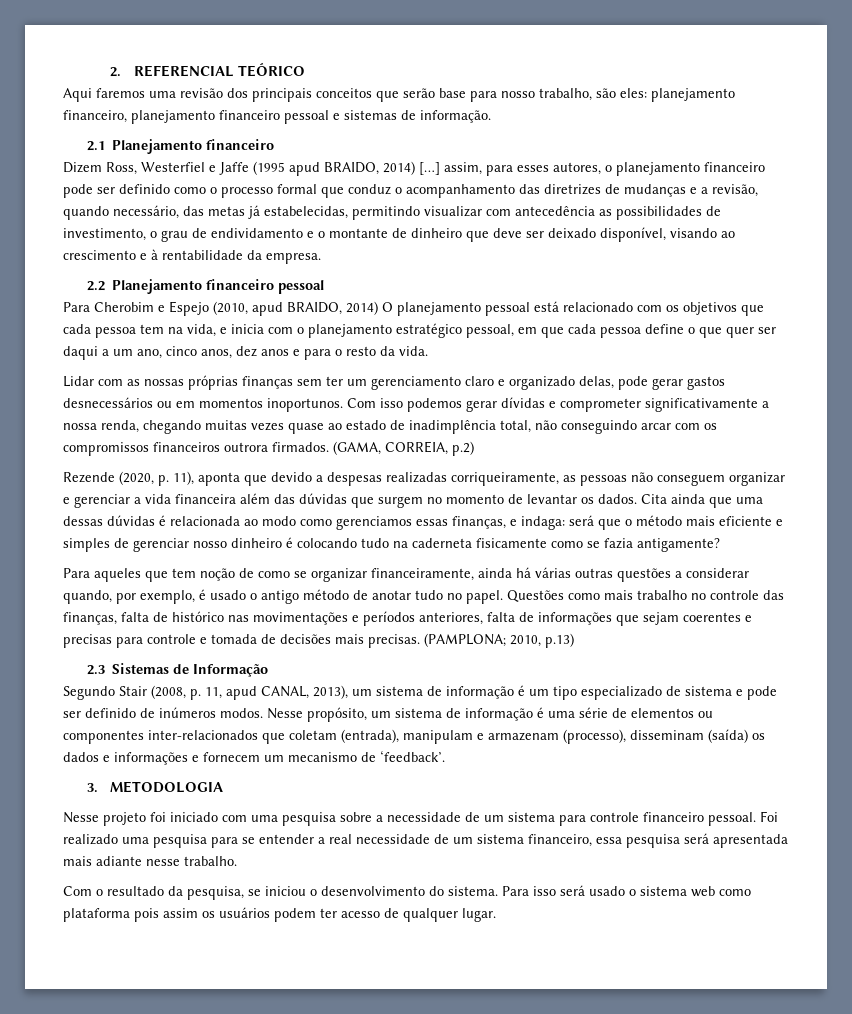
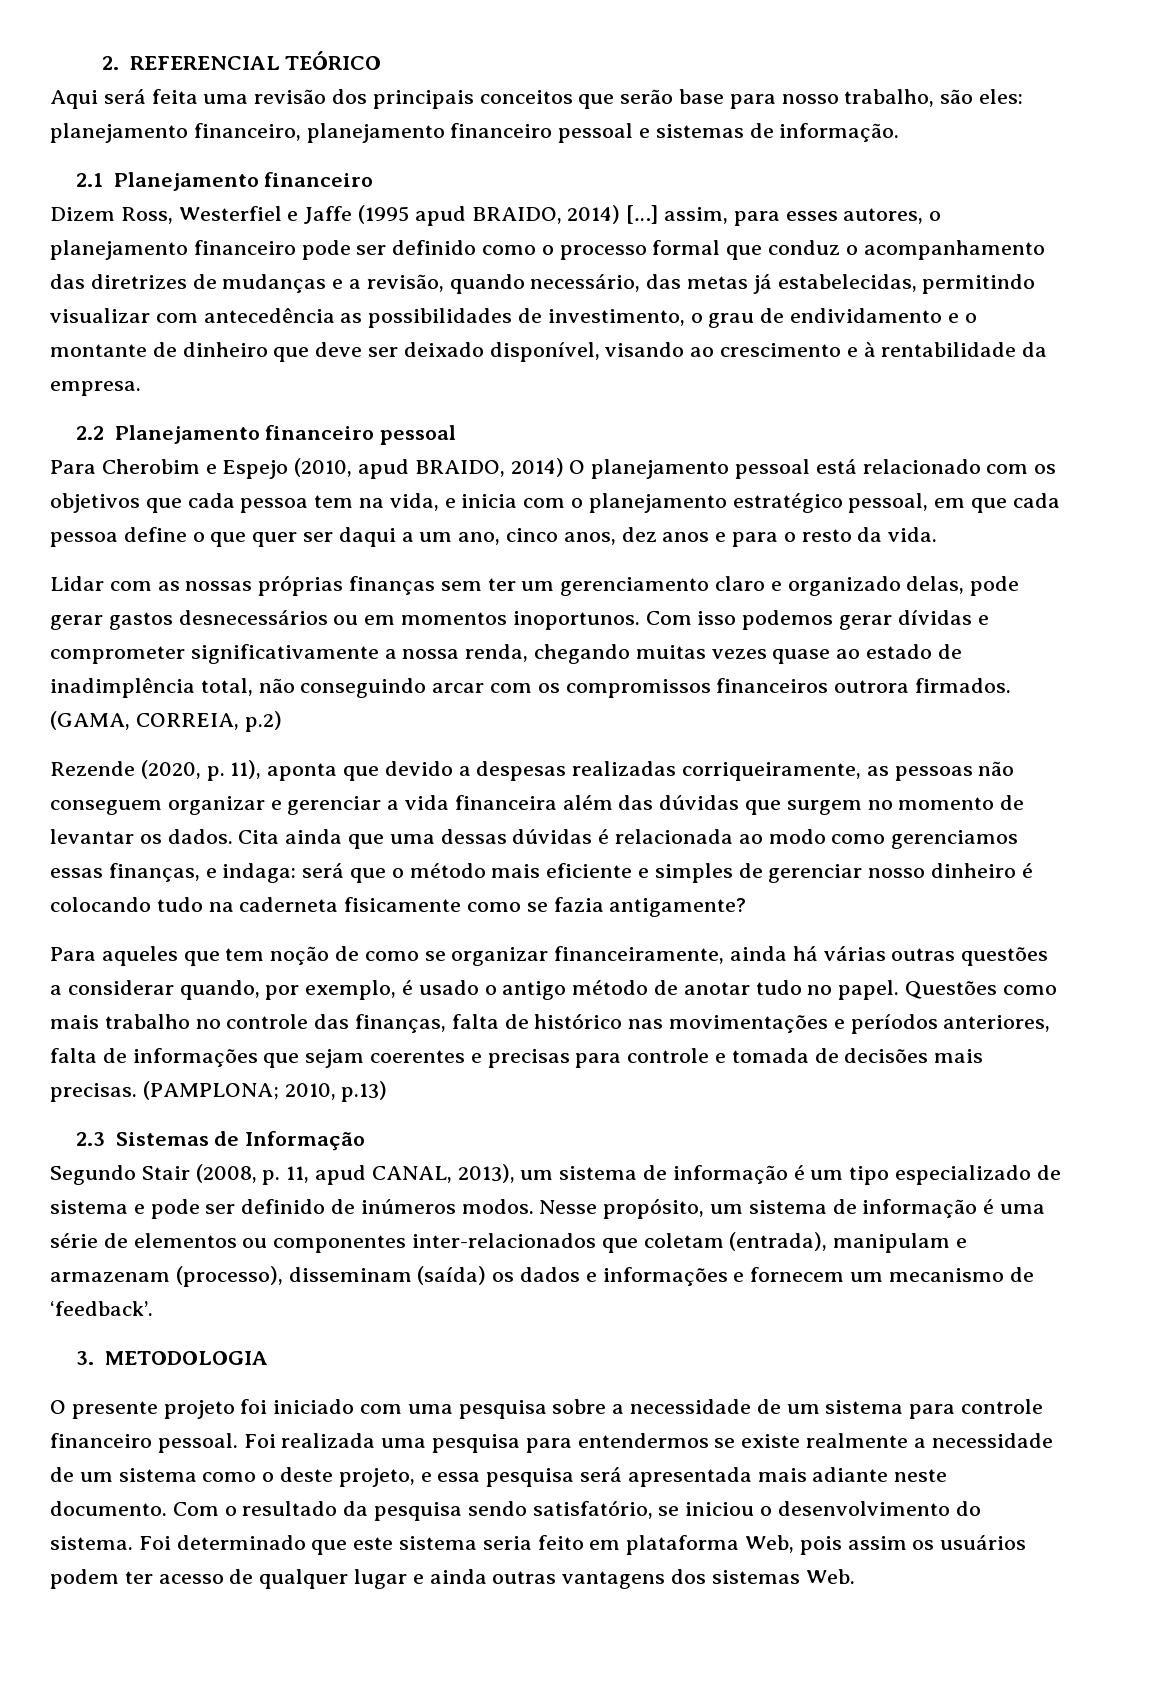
[96,88,145,98] faremos -> [103,89,198,104] será feita
[63,812,99,823] Nesse -> [50,1400,158,1419] O presente
[63,834,118,845] realizado -> [281,1433,376,1448] realizada
[242,834,592,847] se entender a real necessidade de um sistema financeiro, -> [577,1433,1053,1448] [50,1467,432,1487] entendermos se existe realmente a necessidade de um sistema como o deste projeto, e
[146,856,237,866] nesse trabalho. // -> [894,1469,948,1482] [50,1501,167,1516] neste documento.
[187,886,244,900] pesquisa, -> [374,1500,653,1521] pesquisa sendo satisfatório,
[502,885,751,897] [63,908,130,922] Para isso será usado o sistema web como plataforma -> [138,1535,795,1555] Foi determinado que este sistema seria feito em plataforma Web,
[462,908,496,922] lugar. -> [354,1569,855,1589] lugar e ainda outras vantagens dos sistemas Web.

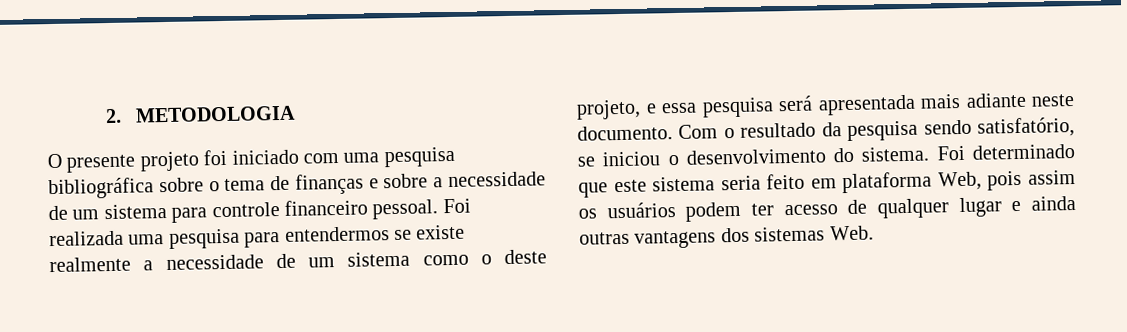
[129,51,382,70] [50,89,1024,109] [50,123,900,143] [75,172,374,191] [50,205,942,226] [50,240,1045,260] [50,274,1036,294] [50,308,977,328] [50,342,1048,362] [50,381,141,396] [75,425,457,445] [50,458,1057,479] [50,493,1060,513] [50,527,938,547] [50,575,1020,596] [50,610,989,630] [50,644,962,664] [50,678,1012,698] [50,711,282,732] [50,760,1015,781] [50,795,1025,815] [50,829,1019,849] [50,863,1033,883] [50,897,747,917] [50,946,1049,966] [50,980,1057,1000] [50,1013,1051,1034] [50,1048,984,1068] [50,1081,388,1102] [75,1131,366,1151] [50,1164,1061,1185] [50,1198,1046,1219] [50,1232,968,1253] [50,1266,1034,1287] [50,1301,153,1316] [75,1351,94,1365] REFERENCIAL TEÓRICO // Aqui será feita uma revisão dos principais conceitos que serão base para nosso trabalho, são eles: planejamento financeiro, planejamento financeiro pessoal e sistemas de informação. // 2.1 Planejamento financeiro // Dizem Ross, Westerfiel e Jaffe (1995 apud BRAIDO, 2014) […] assim, para esses autores, o planejamento financeiro pode ser definido como o processo formal que conduz o acompanhamento das diretrizes de mudanças e a revisão, quando necessário, das metas já estabelecidas, permitindo visualizar com antecedência as possibilidades de investimento, o grau de endividamento e o montante de dinheiro que deve ser deixado disponível, visando ao crescimento e à rentabilidade da empresa. // 2.2 Planejamento financeiro pessoal // Para Cherobim e Espejo (2010, apud BRAIDO, 2014) O planejamento pessoal está relacionado com os objetivos que cada pessoa tem na vida, e inicia com o planejamento estratégico pessoal, em que cada pessoa define o que quer ser daqui a um ano, cinco anos, dez anos e para o resto da vida. // Lidar com as nossas próprias finanças sem ter um gerenciamento claro e organizado delas, pode gerar gastos desnecessários ou em momentos inoportunos. Com isso podemos gerar dívidas e comprometer significativamente a nossa renda, chegando muitas vezes quase ao estado de inadimplência total, não conseguindo arcar com os compromissos financeiros outrora firmados. (GAMA, CORREIA, p.2) // Rezende (2020, p. 11), aponta que devido a despesas realizadas corriqueiramente, as pessoas não conseguem organizar e gerenciar a vida financeira além das dúvidas que surgem no momento de levantar os dados. Cita ainda que uma dessas dúvidas é relacionada ao modo como gerenciamos essas finanças, e indaga: será que o método mais eficiente e simples de gerenciar nosso dinheiro é colocando tudo na caderneta fisicamente como se fazia antigamente? // Para aqueles que tem noção de como se organizar financeiramente, ainda há várias outras questões a considerar quando, por exemplo, é usado o antigo método de anotar tudo no papel. Questões como mais trabalho no controle das finanças, falta de histórico nas movimentações e períodos anteriores, falta de informações que sejam coerentes e precisas para controle e tomada de decisões mais precisas. (PAMPLONA; 2010, p.13) // 2.3 Sistemas de Informação // Segundo Stair (2008, p. 11, apud CANAL, 2013), um sistema de informação é um tipo especializado de sistema e pode ser definido de inúmeros modos. Nesse propósito, um sistema de informação é uma série de elementos ou componentes inter-relacionados que coletam (entrada), manipulam e armazenam (processo), disseminam (saída) os dados e informações e fornecem um mecanismo de ‘feedback’. // 3. -> (123, 116) none
(547, 1409) none -> [48,173,379,200] bibliográfica sobre o tema de finanças e

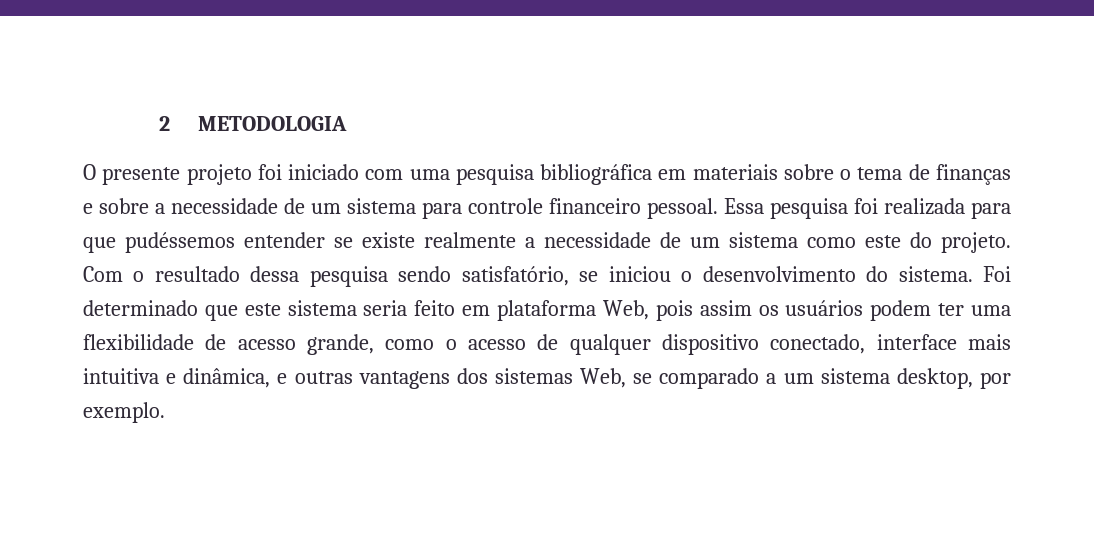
[105,108,123,124] 2. -> [159,116,171,131] 2
(154, 188) none -> [658,164,778,180] em materiais
[442,198,471,214] [49,226,390,249] Foi realizada uma pesquisa para entendermos -> [724,198,1011,219] [83,232,325,253] Essa pesquisa foi realizada para que pudéssemos entender
[480,249,547,265] [576,92,1075,120] [577,125,673,141] o deste projeto, e essa pesquisa será apresentada mais adiante neste documento. -> [865,232,1011,253] este do projeto.
[821,122,842,137] da -> [250,266,300,282] dessa
[783,195,1076,219] [579,225,874,249] acesso de qualquer lugar e ainda outras vantagens dos sistemas Web. -> [971,305,1012,316] [83,334,1011,355] [83,368,1011,389] [83,402,165,423] uma flexibilidade de acesso grande, como o acesso de qualquer dispositivo conectado, interface mais intuitiva e dinâmica, e outras vantagens dos sistemas Web, se comparado a um sistema desktop, por exemplo.

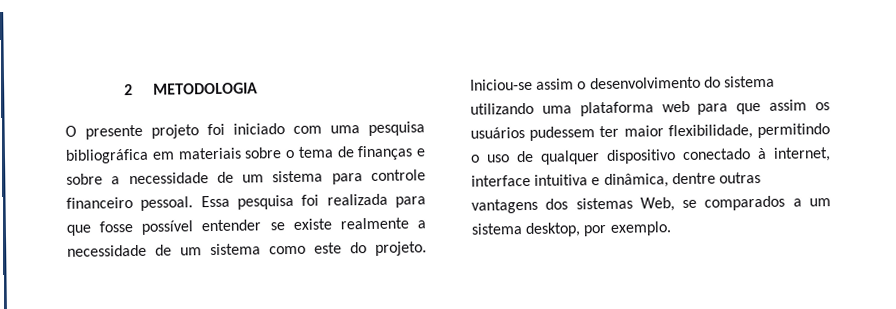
[125,232,235,253] pudéssemos -> [99,220,194,235] fosse possível
[83,266,1011,287] [83,300,1012,321] [83,334,1011,355] Com o resultado dessa pesquisa sendo satisfatório, se iniciou o desenvolvimento do sistema. Foi determinado que este sistema seria feito em plataforma Web, pois assim os usuários podem ter uma flexibilidade de acesso grande, como o acesso de qualquer dispositivo conectado, interface mais -> [470,75,775,91] [470,99,830,117] [470,123,830,141] [471,147,831,165] [471,174,531,187] Iniciou-se assim o desenvolvimento do sistema utilizando uma plataforma web para que assim os usuários pudessem ter maior flexibilidade, permitindo o uso de qualquer dispositivo conectado à internet, interface
[277,373,288,384] e -> [671,172,716,185] dentre
[659,368,760,389] comparado -> [704,195,786,211] comparados

